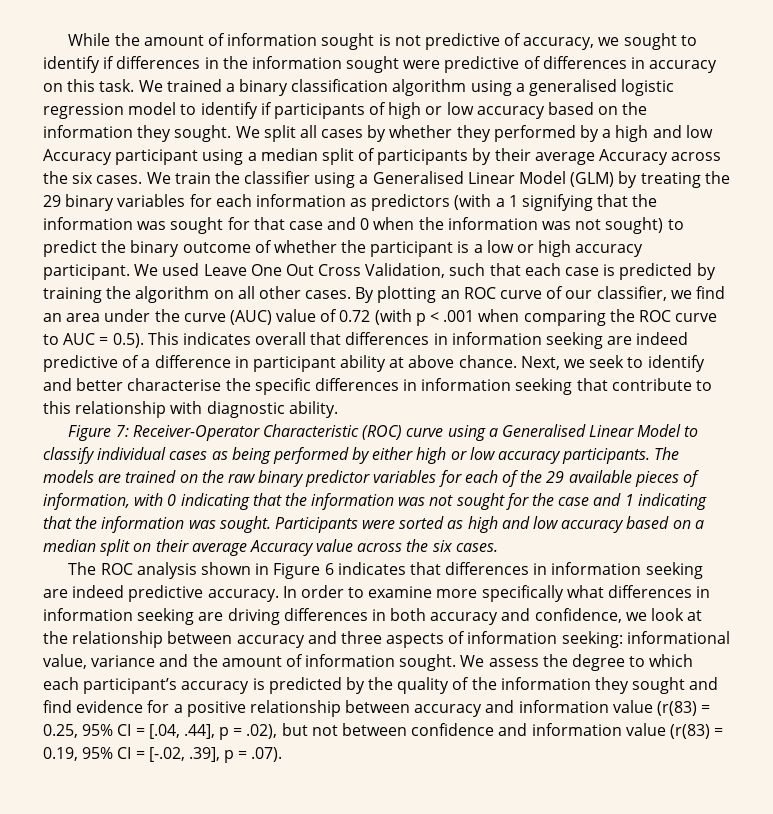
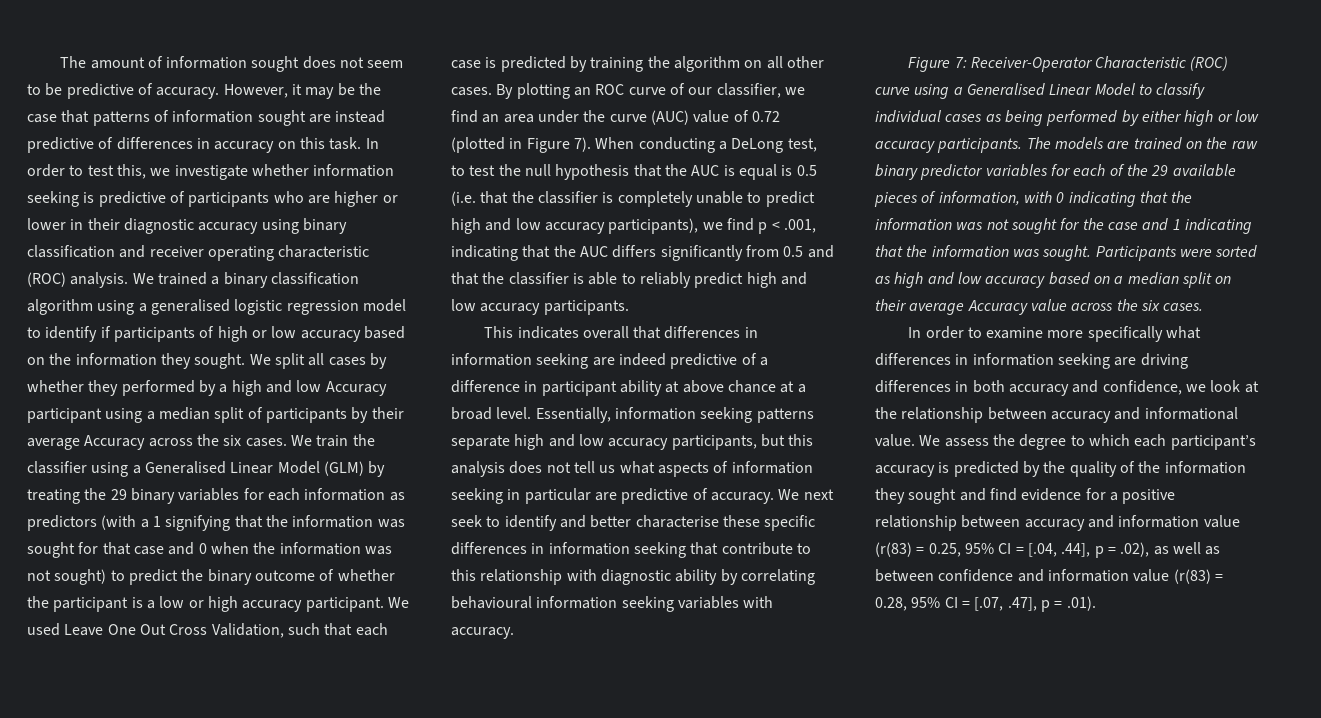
[68,33,140,46] While the -> [60,56,87,68] The
[378,33,697,50] [43,56,441,73] is not predictive of accuracy, we sought to identify if differences in the information sought were -> [302,56,404,69] [27,83,381,99] [27,110,386,126] does not seem to be predictive of accuracy. However, it may be the case that patterns of information sought are instead
(135, 85) none -> [365,138,379,149] [27,164,395,180] [27,191,398,207] [27,218,347,234] [27,245,370,261] [27,272,129,288] In order to test this, we investigate whether information seeking is predictive of participants who are higher or lower in their diagnostic accuracy using binary classification and receiver operating characteristic (ROC) analysis.
[374,309,718,326] [43,333,144,348] (with p < .001 when comparing the ROC curve to AUC = 0.5). -> [451,137,817,153] [451,164,817,180] [451,191,815,207] [451,218,816,234] [451,245,834,261] [451,272,807,288] [451,299,629,315] (plotted in Figure 7). When conducting a DeLong test, to test the null hypothesis that the AUC is equal is 0.5 (i.e. that the classifier is completely unable to predict high and low accuracy participants), we find p < .001, indicating that the AUC differs significantly from 0.5 and that the classifier is able to reliably predict high and low accuracy participants. //
[458,355,586,370] chance. Next, we -> [727,380,806,393] [451,407,814,423] [451,434,814,450] [451,461,813,477] [451,488,834,504] chance at a broad level. Essentially, information seeking patterns separate high and low accuracy participants, but this analysis does not tell us what aspects of information seeking in particular are predictive of accuracy. We next
[225,378,251,391] the -> [722,515,760,527] these
[288,401,338,418] ability. -> [675,569,815,585] [451,596,774,612] [451,627,514,639] ability by correlating behavioural information seeking variables with accuracy.
[68,562,703,579] [43,585,279,602] The ROC analysis shown in Figure 6 indicates that differences in information seeking are indeed predictive accuracy. -> (1204, 307) none
[340,631,730,648] [43,654,457,671] three aspects of information seeking: informational value, variance and the amount of information sought. -> [1144,407,1238,420] [875,434,915,447] informational value.
[281,723,338,736] but not -> [1153,542,1221,555] as well as
[43,747,283,763] 0.19, 95% CI = [-.02, .39], p = .07). -> [875,596,1096,612] 0.28, 95% CI = [.07, .47], p = .01).

